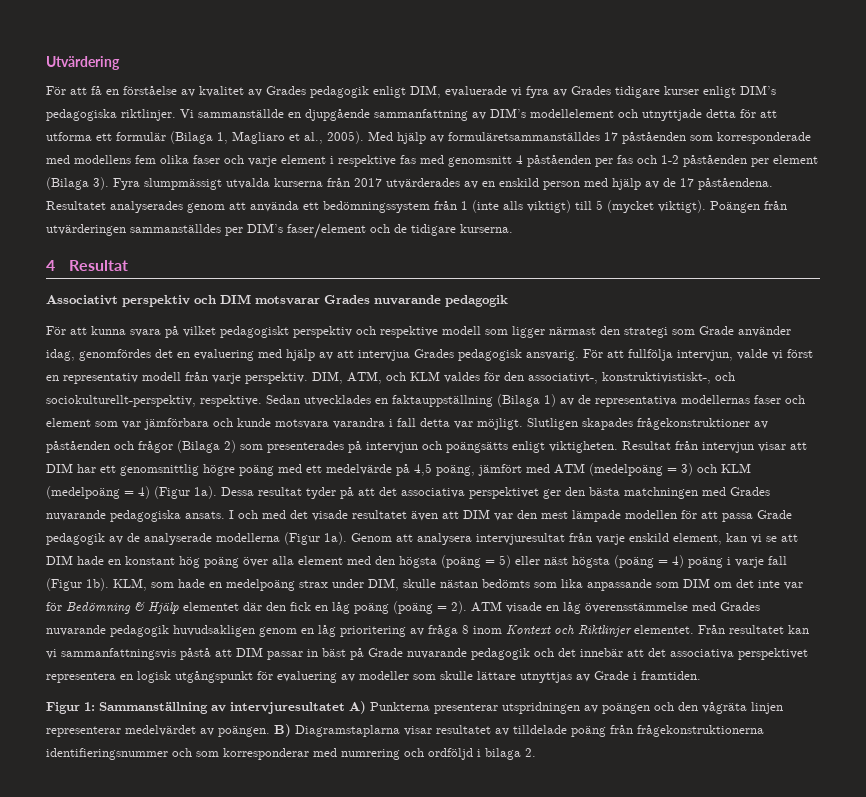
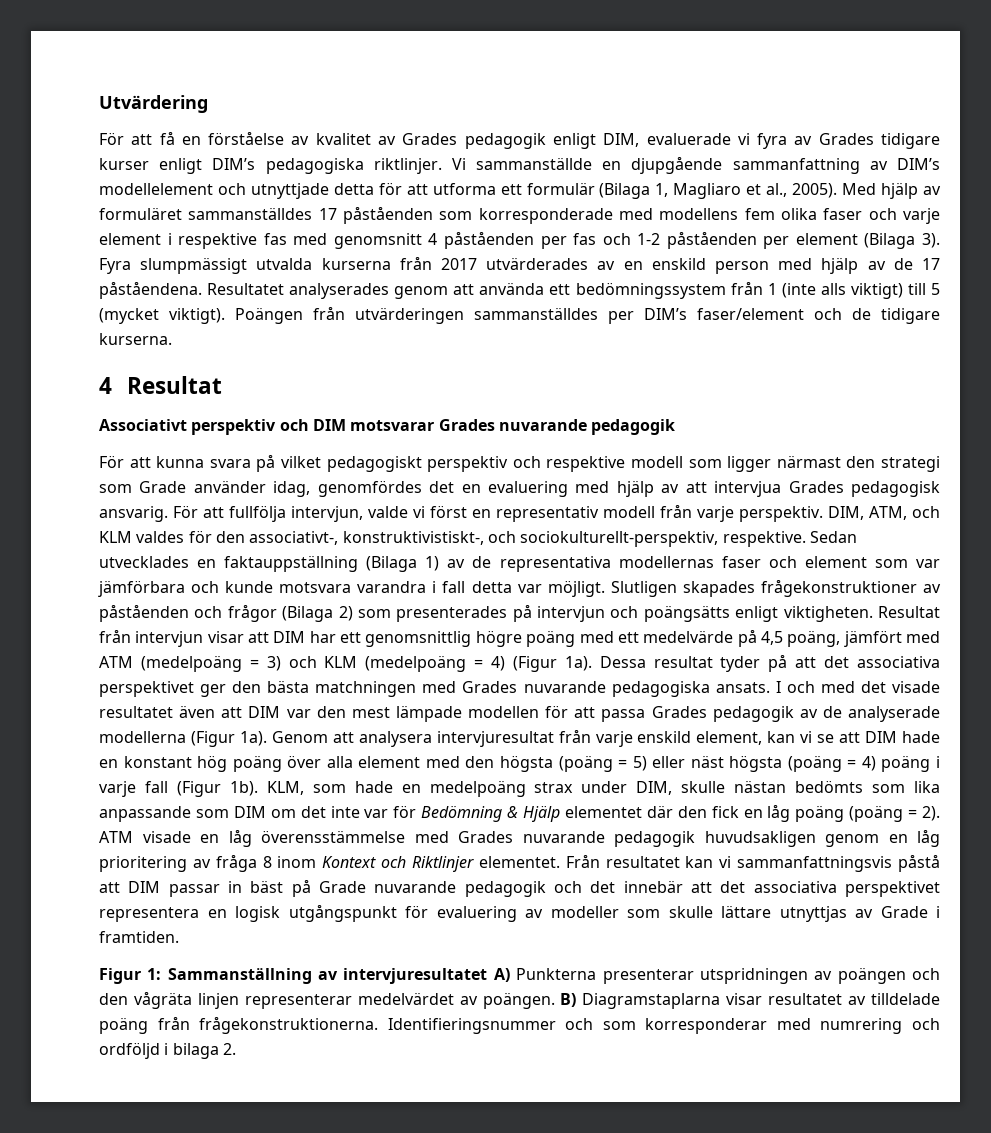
[448,132,600,141] formuläretsammanställdes -> [99,207,313,220] formuläret sammanställdes
[757,510,792,519] Grade -> [651,706,707,718] Grades
[637,725,764,737] [46,748,168,760] frågekonstruktionerna identifieringsnummer -> [199,1016,556,1034] frågekonstruktionerna. Identifieringsnummer

